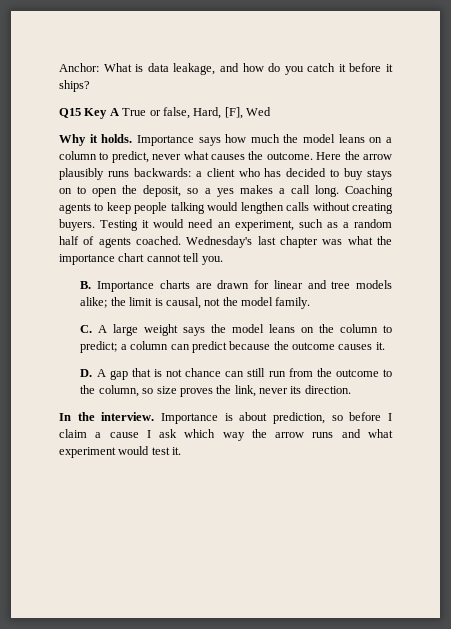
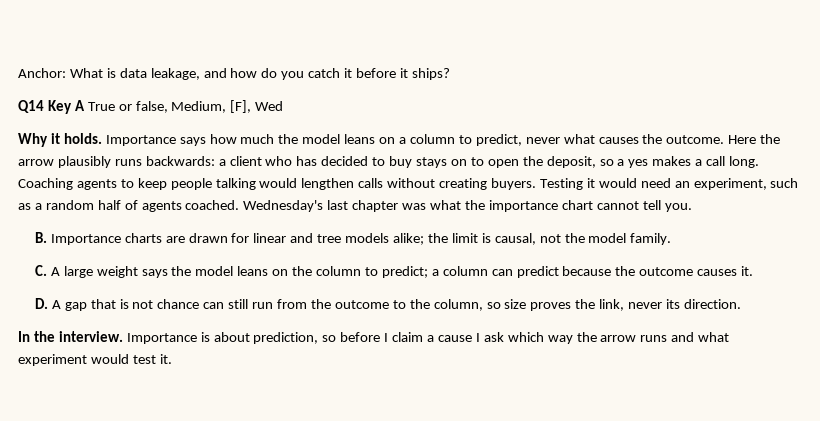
[59,108,81,118] Q15 -> [18,100,44,113] Q14
[193,107,222,119] Hard, -> [171,101,227,113] Medium,

